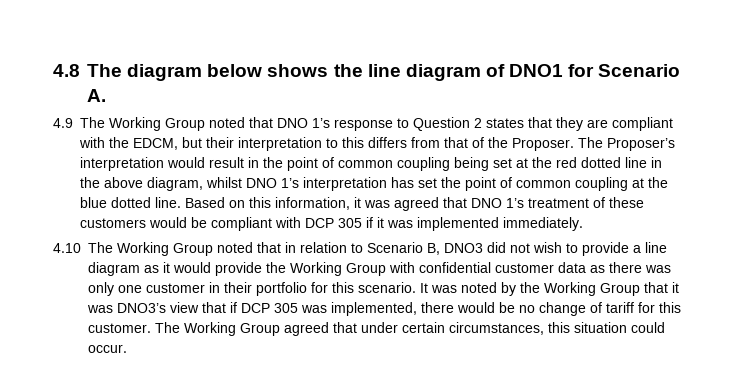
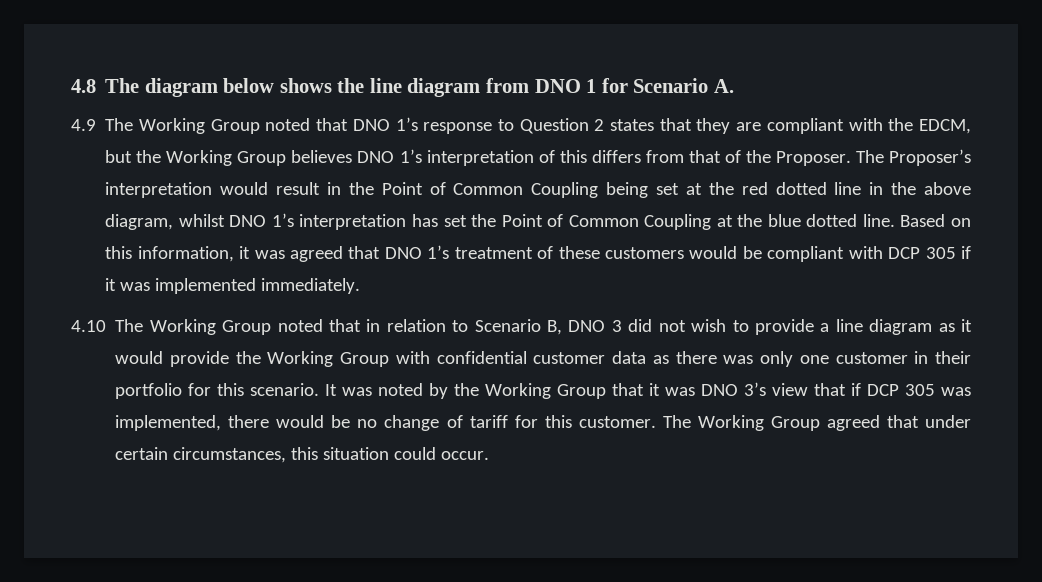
[485,64,564,77] of DNO1 -> [485,78,597,93] from DNO 1
[206,137,338,151] their interpretation to -> [136,149,555,166] the Working Group believes DNO 1’s interpretation of
[287,157,450,171] point of common coupling -> [381,182,599,198] Point of Common Coupling
[465,177,628,191] point of common coupling -> [501,214,712,230] Point of Common Coupling
[444,243,483,253] DNO3 -> [568,320,622,332] DNO 3
[117,303,166,313] DNO3’s -> [701,382,767,396] DNO 3’s

